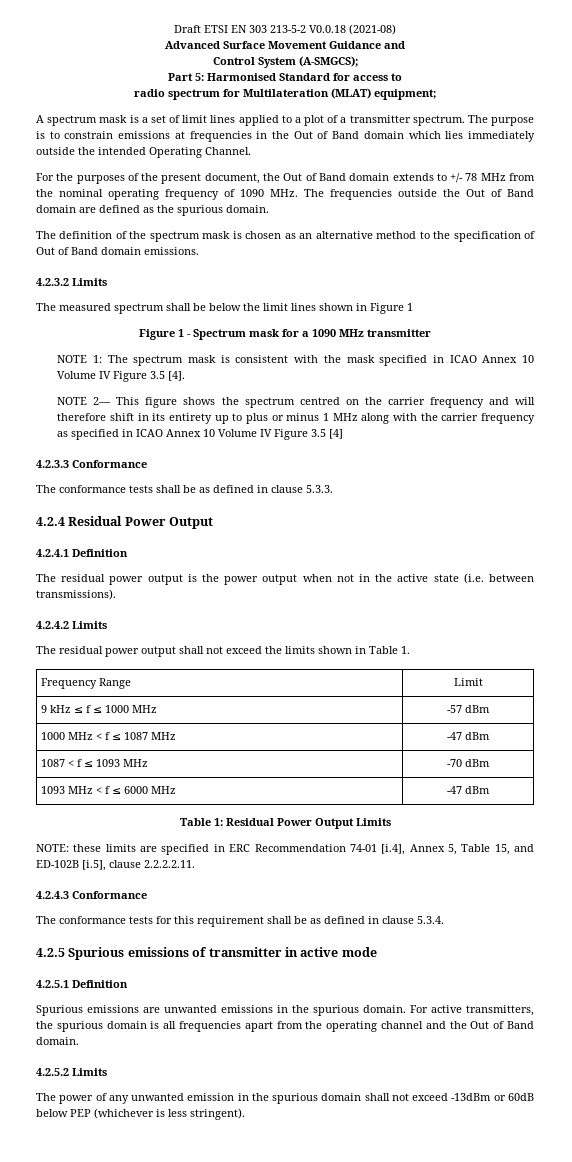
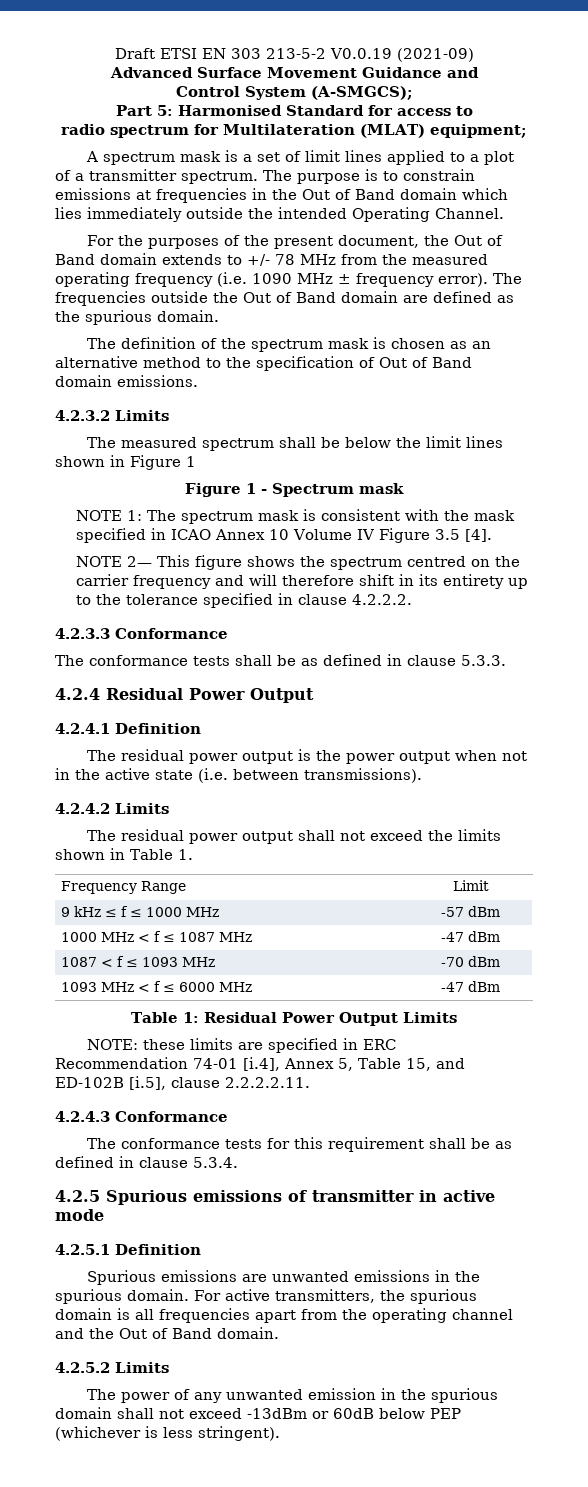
[309,24,396,35] V0.0.18 (2021-08) -> [329,48,474,62] V0.0.19 (2021-09)
[59,189,103,197] nominal -> [412,254,488,265] measured
[224,189,298,197] of 1090 MHz. -> [217,272,488,287] (i.e. 1090 MHz ± frequency error).
[282,329,431,337] for a 1090 MHz transmitter -> (404, 488) none
[245,413,535,424] [57,429,344,440] plus or minus 1 MHz along with the carrier frequency as specified in ICAO Annex 10 Volume IV Figure 3.5 [4] -> [96,593,413,608] the tolerance specified in clause 4.2.2.2.

